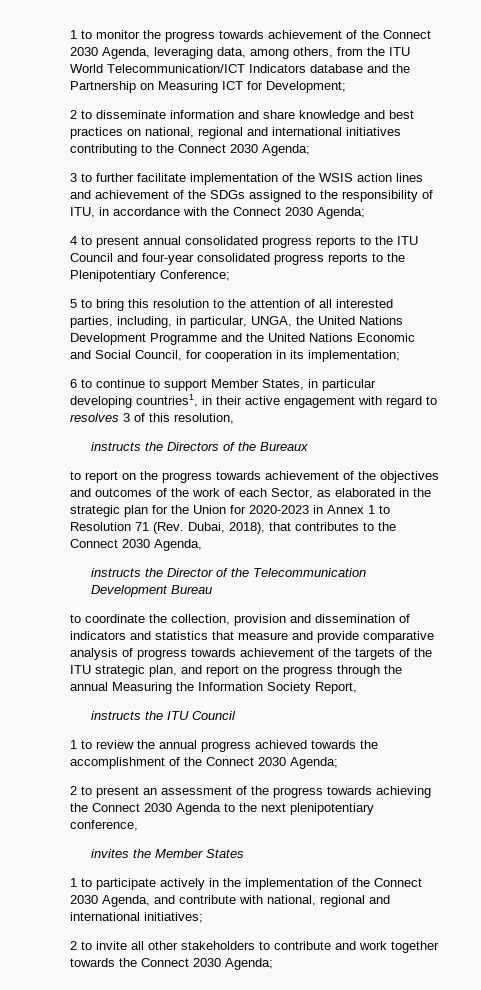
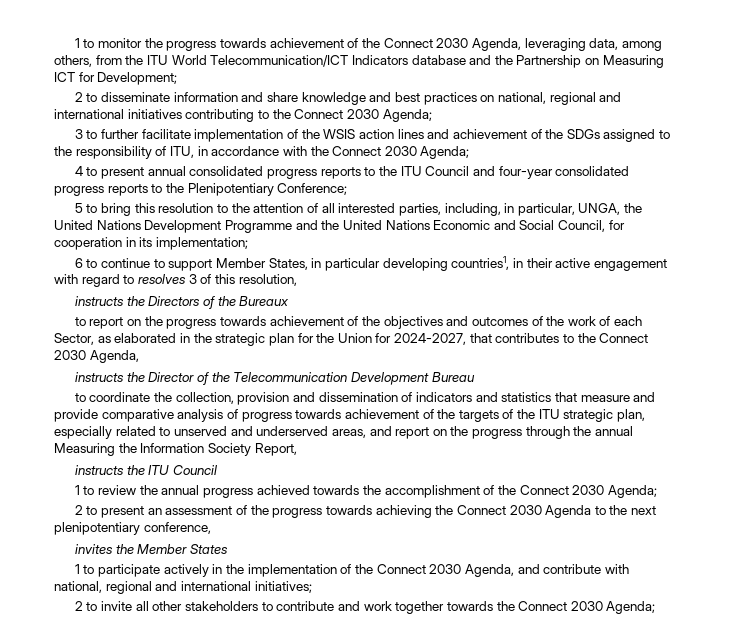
[249,505,390,514] [70,522,265,534] 2020-2023 in Annex 1 to Resolution 71 (Rev. Dubai, 2018), -> [394,333,467,345] 2024-2027,
(177, 671) none -> [54,426,366,439] especially related to unserved and underserved areas,

